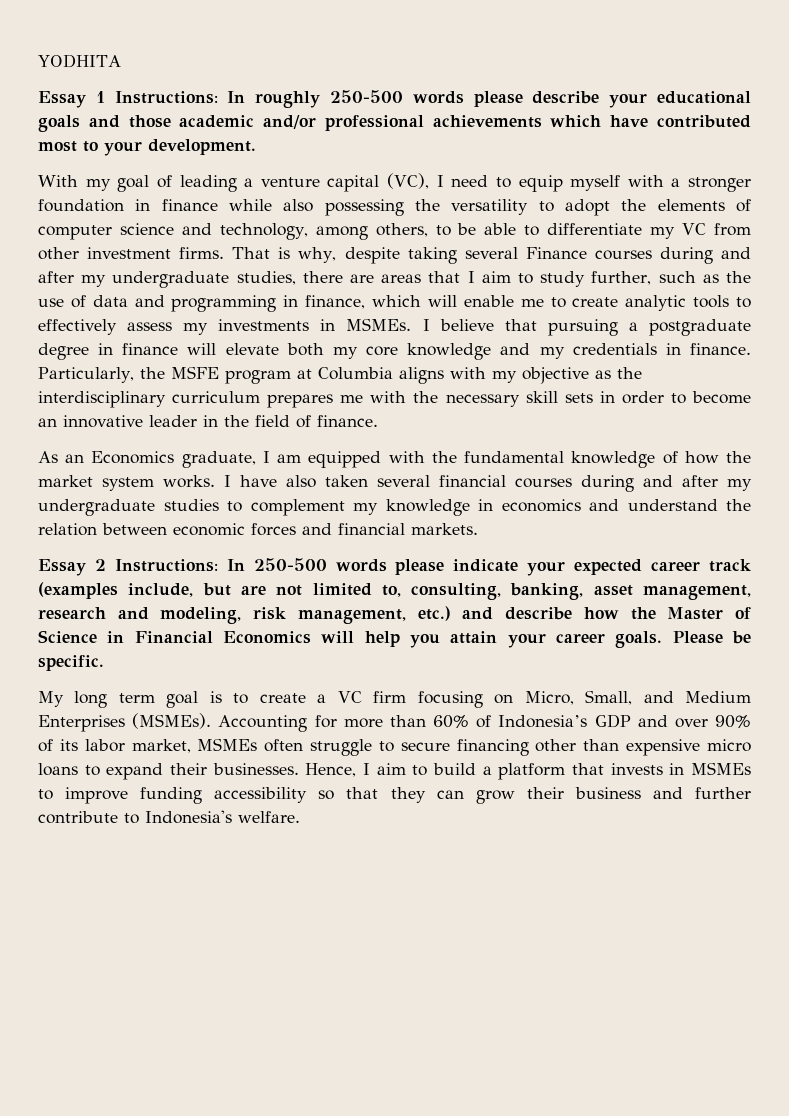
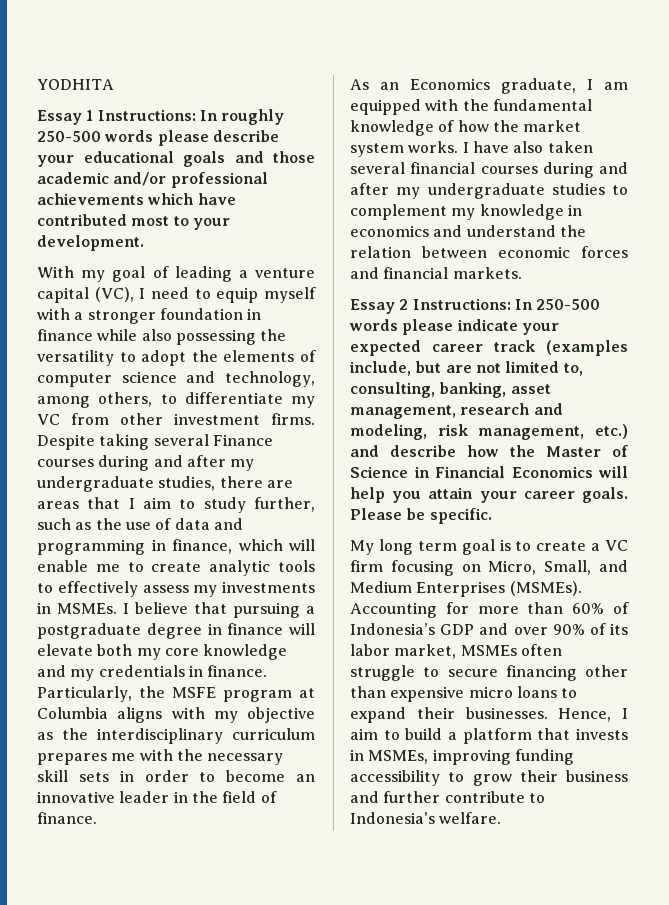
[457,223,540,236] be able to -> (177, 399) none
[232,247,400,264] That is why, despite -> [37,434,95,450] Despite
[691,762,751,775] [38,787,464,804] MSMEs to improve funding accessibility so that they can -> [368,749,574,765] [350,770,465,786] MSMEs, improving funding accessibility to

